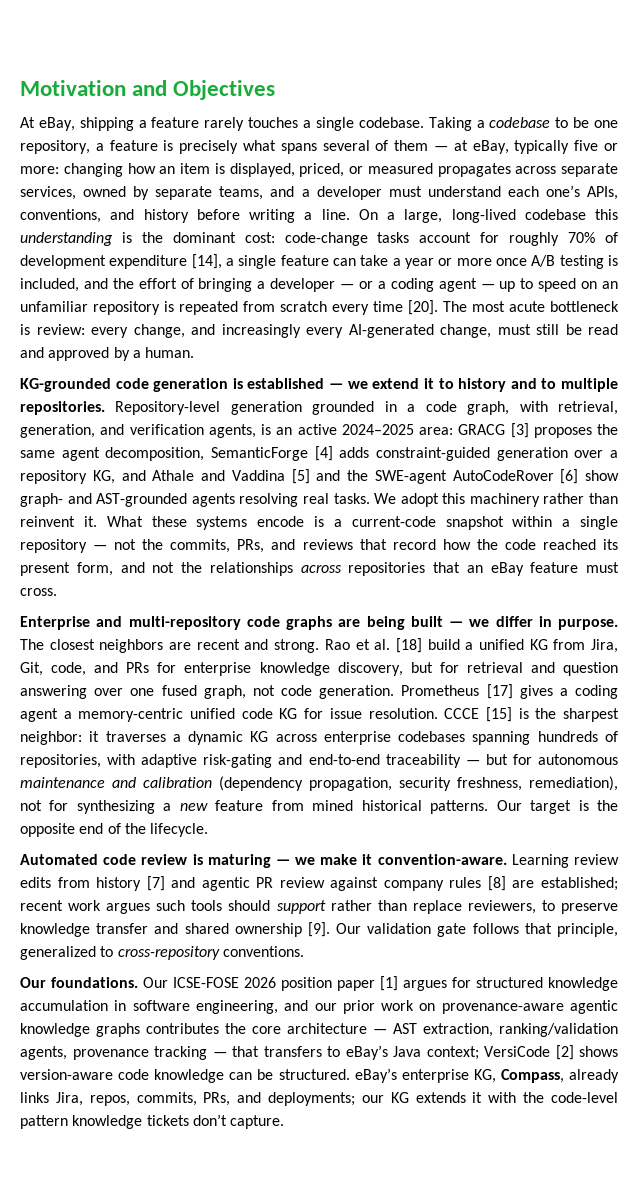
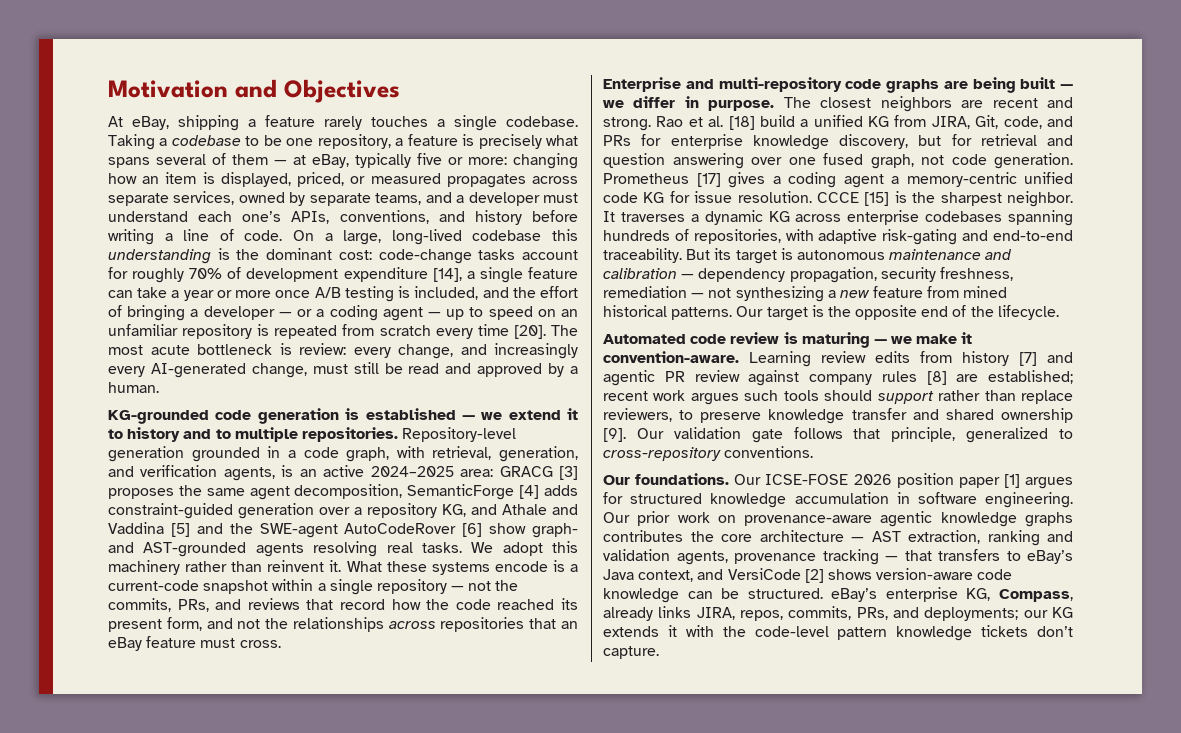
[321,209,350,220] line. -> [183,229,283,241] line of code.
[591,639,618,653] Jira, -> [931,116,970,129] JIRA,
[20,731,100,745] neighbor: it -> [1006,191,1073,207] [603,211,615,222] neighbor. It
[385,754,532,768] traceability — but for -> [603,248,793,264] traceability. But its target is
[219,776,303,791] (dependency -> [681,268,786,282] — dependency
[529,776,618,791] [20,800,69,811] remediation), not for -> [603,286,732,298] remediation — not
[195,1000,337,1014] engineering, and our -> [985,492,1073,508] [603,512,630,523] engineering. Our
[499,1023,618,1037] ranking/validation -> [987,530,1073,546] [603,549,670,561] ranking and validation
[426,1046,479,1060] context; -> [638,569,724,582] context, and
[55,1092,83,1106] Jira, -> [696,607,735,620] JIRA,

